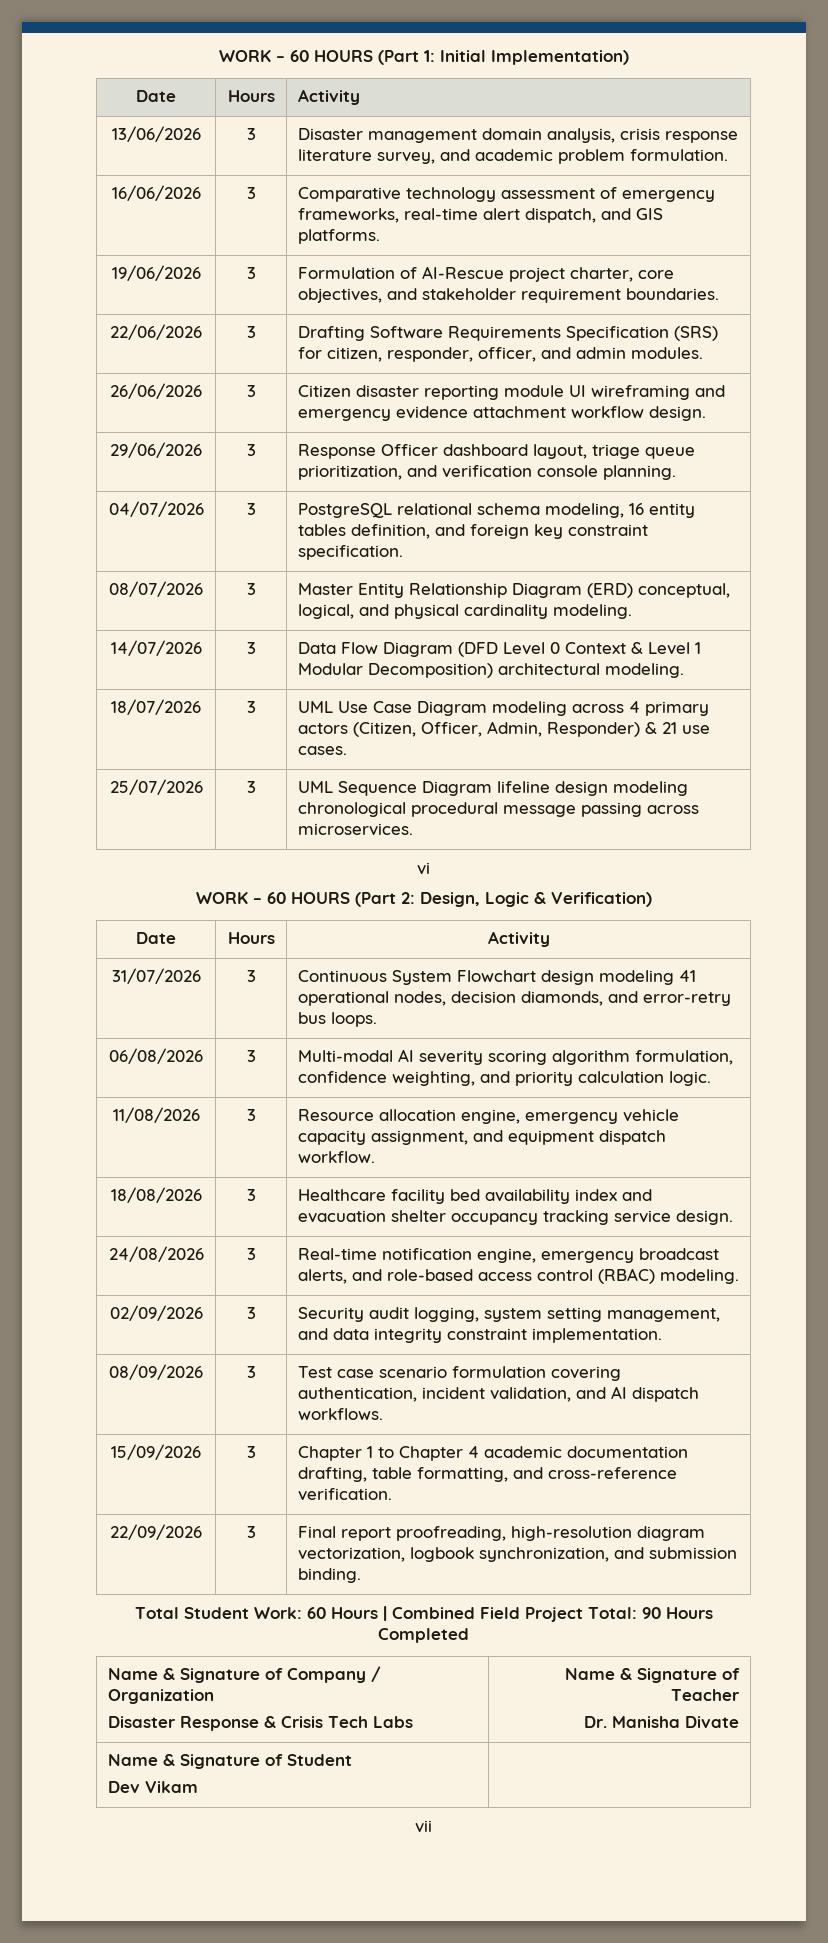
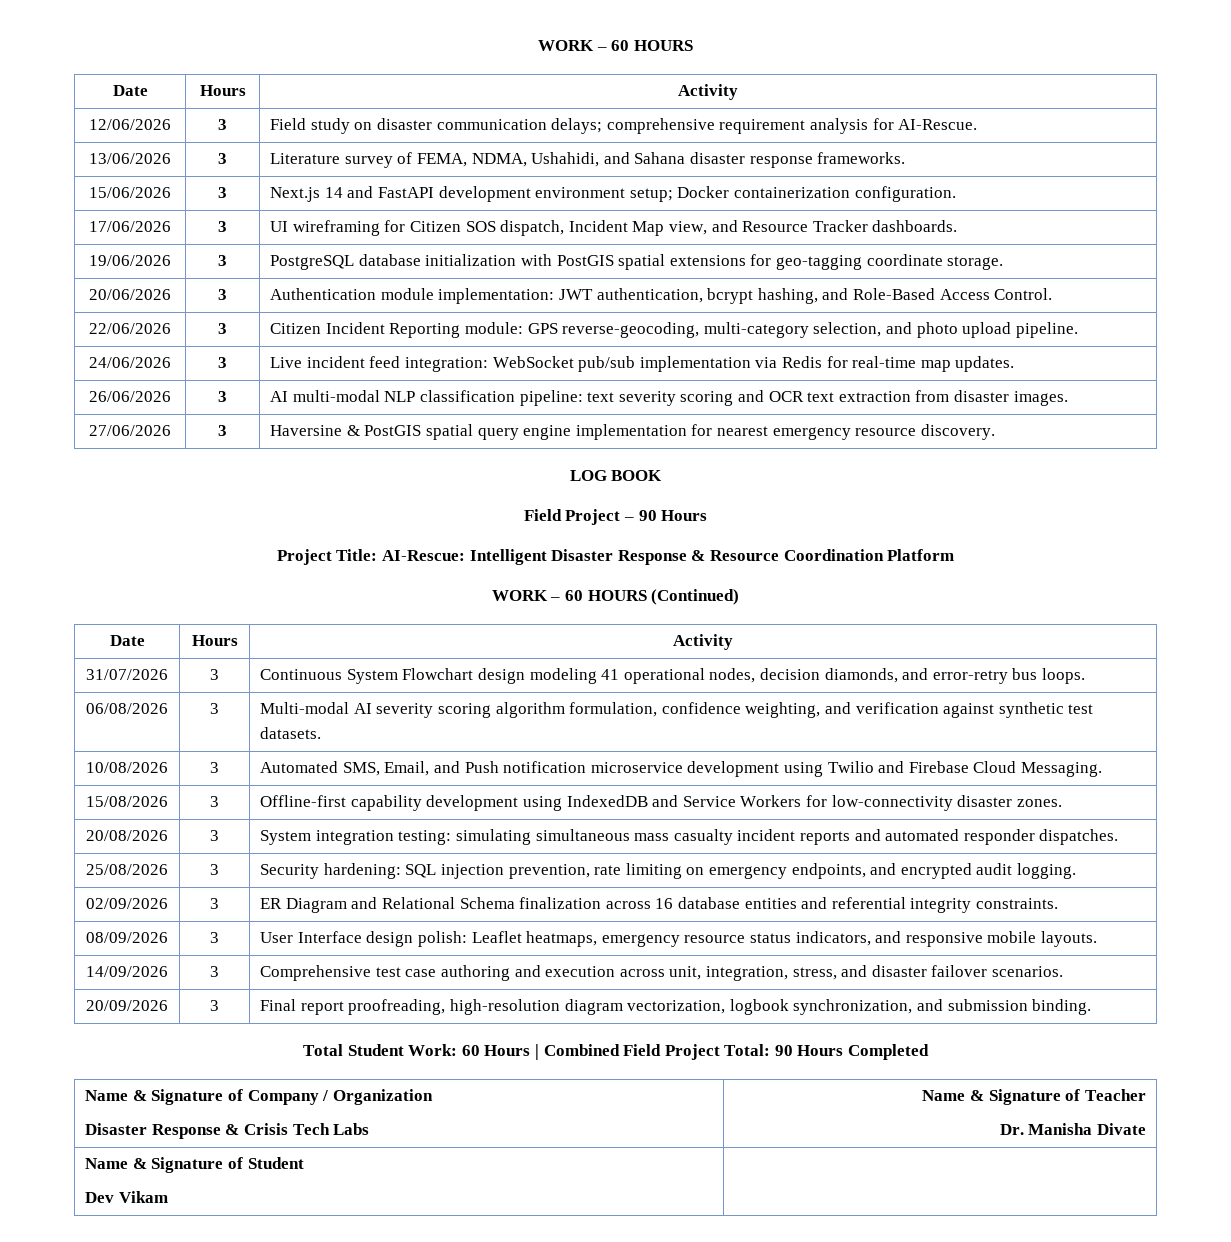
[218,50,629,65] [136,90,176,102] [227,90,275,102] [297,89,360,105] [111,126,201,142] [246,128,256,140] [297,128,738,143] [297,149,728,164] [111,185,201,201] [246,187,256,199] [297,187,715,202] [297,208,663,223] [297,229,380,244] [111,265,201,281] [246,267,256,279] [297,266,674,282] [297,288,719,303] [110,324,202,340] [246,326,256,338] [297,326,718,341] [297,347,703,362] [110,383,202,399] [246,385,256,397] [297,385,725,400] [297,406,706,421] [110,442,202,458] [246,444,256,456] [297,444,695,459] [297,465,676,480] [108,501,204,517] [246,503,256,515] [297,503,695,518] [297,524,648,539] [297,545,403,560] [109,581,203,597] [246,583,256,595] [297,583,730,598] [297,604,632,619] [110,640,202,656] [246,642,256,654] [297,642,701,657] [297,663,684,678] [111,699,201,715] [246,701,256,713] [297,701,709,716] [297,721,710,737] [297,746,347,755] [109,779,203,795] [246,781,256,793] [297,781,688,796] [297,802,699,817] [297,823,413,836] [417,862,430,875] [195,892,652,907] WORK – 60 HOURS (Part 1: Initial Implementation) // Date | Hours | Activity // 13/06/2026 | 3 | Disaster management domain analysis, crisis response literature survey, and academic problem formulation. // 16/06/2026 | 3 | Comparative technology assessment of emergency frameworks, real-time alert dispatch, and GIS platforms. // 19/06/2026 | 3 | Formulation of AI-Rescue project charter, core objectives, and stakeholder requirement boundaries. // 22/06/2026 | 3 | Drafting Software Requirements Specification (SRS) for citizen, responder, officer, and admin modules. // 26/06/2026 | 3 | Citizen disaster reporting module UI wireframing and emergency evidence attachment workflow design. // 29/06/2026 | 3 | Response Officer dashboard layout, triage queue prioritization, and verification console planning. // 04/07/2026 | 3 | PostgreSQL relational schema modeling, 16 entity tables definition, and foreign key constraint specification. // 08/07/2026 | 3 | Master Entity Relationship Diagram (ERD) conceptual, logical, and physical cardinality modeling. // 14/07/2026 | 3 | Data Flow Diagram (DFD Level 0 Context & Level 1 Modular Decomposition) architectural modeling. // 18/07/2026 | 3 | UML Use Case Diagram modeling across 4 primary actors (Citizen, Officer, Admin, Responder) & 21 use cases. // 25/07/2026 | 3 | UML Sequence Diagram lifeline design modeling chronological procedural message passing across microservices. // vi // WORK – 60 HOURS (Part 2: Design, Logic & Verification) -> [538,40,693,51] [112,85,148,96] [199,85,246,96] [678,84,739,100] [89,119,171,130] [218,119,227,130] [270,118,978,134] [89,153,171,164] [218,153,227,164] [270,152,906,168] [89,187,171,198] [218,187,227,198] [270,186,956,202] [89,221,171,232] [218,221,227,232] [270,220,958,236] [89,255,171,266] [218,255,227,266] [270,254,1004,270] [89,289,171,300] [218,289,227,300] [270,288,1053,304] [89,323,171,334] [218,323,227,334] [270,322,1078,338] [89,357,171,368] [218,357,227,368] [270,356,1015,372] [89,391,171,402] [218,391,227,402] [270,390,1068,406] [89,425,171,436] [218,425,227,436] [270,424,995,440] [569,470,663,481] [523,509,708,525] [276,549,955,565] [491,589,740,605] WORK – 60 HOURS // Date | Hours | Activity // 12/06/2026 | 3 | Field study on disaster communication delays; comprehensive requirement analysis for AI-Rescue. // 13/06/2026 | 3 | Literature survey of FEMA, NDMA, Ushahidi, and Sahana disaster response frameworks. // 15/06/2026 | 3 | Next.js 14 and FastAPI development environment setup; Docker containerization configuration. // 17/06/2026 | 3 | UI wireframing for Citizen SOS dispatch, Incident Map view, and Resource Tracker dashboards. // 19/06/2026 | 3 | PostgreSQL database initialization with PostGIS spatial extensions for geo-tagging coordinate storage. // 20/06/2026 | 3 | Authentication module implementation: JWT authentication, bcrypt hashing, and Role-Based Access Control. // 22/06/2026 | 3 | Citizen Incident Reporting module: GPS reverse-geocoding, multi-category selection, and photo upload pipeline. // 24/06/2026 | 3 | Live incident feed integration: WebSocket pub/sub implementation via Redis for real-time map updates. // 26/06/2026 | 3 | AI multi-modal NLP classification pipeline: text severity scoring and OCR text extraction from disaster images. // 27/06/2026 | 3 | Haversine & PostGIS spatial query engine implementation for nearest emergency resource discovery. // LOG BOOK // Field Project – 90 Hours // Project Title: AI-Rescue: Intelligent Disaster Response & Resource Coordination Platform // WORK – 60 HOURS (Continued)
[514,1071,711,1086] [112,1107,200,1123] [246,1109,256,1121] [297,1109,679,1124] [297,1130,666,1145] [297,1151,375,1163] [110,1187,202,1203] [246,1189,256,1201] [297,1189,652,1204] [297,1210,733,1225] [108,1246,204,1262] [246,1248,256,1260] [297,1248,719,1263] [297,1268,739,1284] [109,1305,203,1321] [246,1307,256,1319] [297,1307,720,1322] [297,1328,662,1343] [109,1364,203,1380] [246,1366,256,1378] [297,1366,621,1381] [297,1386,699,1402] [297,1408,383,1420] [111,1444,201,1460] [246,1446,256,1458] [297,1446,688,1461] [297,1467,677,1482] [297,1488,392,1501] [110,1524,202,1540] priority calculation logic. // 11/08/2026 | 3 | Resource allocation engine, emergency vehicle capacity assignment, and equipment dispatch workflow. // 18/08/2026 | 3 | Healthcare facility bed availability index and evacuation shelter occupancy tracking service design. // 24/08/2026 | 3 | Real-time notification engine, emergency broadcast alerts, and role-based access control (RBAC) modeling. // 02/09/2026 | 3 | Security audit logging, system setting management, and data integrity constraint implementation. // 08/09/2026 | 3 | Test case scenario formulation covering authentication, incident validation, and AI dispatch workflows. // 15/09/2026 | 3 | Chapter 1 to Chapter 4 academic documentation drafting, table formatting, and cross-reference verification. // 22/09/2026 -> [855,702,1094,718] [260,727,322,739] [86,762,168,773] [210,762,219,773] [260,761,1102,777] [86,796,168,807] [210,796,219,807] [260,795,1062,811] [86,830,168,841] [210,830,219,841] [260,829,1119,845] [86,864,168,875] [210,864,219,875] [260,863,1076,879] [86,898,168,909] [210,898,219,909] [260,897,1058,913] [86,932,168,943] [210,932,219,943] [260,931,1097,947] [86,966,168,977] [210,966,219,977] [260,965,1063,981] [86,1000,168,1011] verification against synthetic test datasets. // 10/08/2026 | 3 | Automated SMS, Email, and Push notification microservice development using Twilio and Firebase Cloud Messaging. // 15/08/2026 | 3 | Offline-first capability development using IndexedDB and Service Workers for low-connectivity disaster zones. // 20/08/2026 | 3 | System integration testing: simulating simultaneous mass casualty incident reports and automated responder dispatches. // 25/08/2026 | 3 | Security hardening: SQL injection prevention, rate limiting on emergency endpoints, and encrypted audit logging. // 02/09/2026 | 3 | ER Diagram and Relational Schema finalization across 16 database entities and referential integrity constraints. // 08/09/2026 | 3 | User Interface design polish: Leaflet heatmaps, emergency resource status indicators, and responsive mobile layouts. // 14/09/2026 | 3 | Comprehensive test case authoring and execution across unit, integration, stress, and disaster failover scenarios. // 20/09/2026
[415,1820,432,1833] // vii -> (168, 1197) none

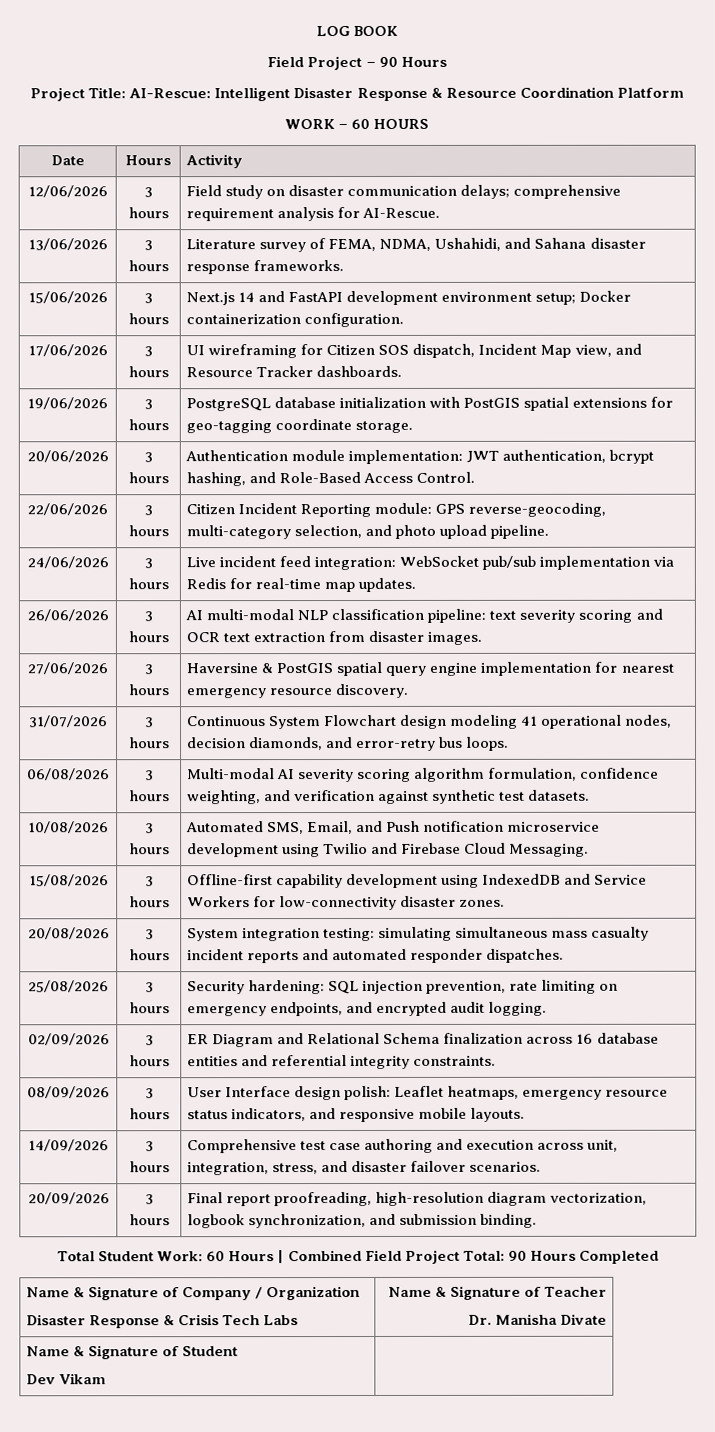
[538,40,693,51] [112,85,148,96] [199,85,246,96] [678,84,739,100] [89,119,171,130] [218,119,227,130] [270,118,978,134] [89,153,171,164] [218,153,227,164] [270,152,906,168] [89,187,171,198] [218,187,227,198] [270,186,956,202] [89,221,171,232] [218,221,227,232] [270,220,958,236] [89,255,171,266] [218,255,227,266] [270,254,1004,270] [89,289,171,300] [218,289,227,300] [270,288,1053,304] [89,323,171,334] [218,323,227,334] [270,322,1078,338] [89,357,171,368] [218,357,227,368] [270,356,1015,372] [89,391,171,402] [218,391,227,402] [270,390,1068,406] [89,425,171,436] [218,425,227,436] [270,424,995,440] WORK – 60 HOURS // Date | Hours | Activity // 12/06/2026 | 3 | Field study on disaster communication delays; comprehensive requirement analysis for AI-Rescue. // 13/06/2026 | 3 | Literature survey of FEMA, NDMA, Ushahidi, and Sahana disaster response frameworks. // 15/06/2026 | 3 | Next.js 14 and FastAPI development environment setup; Docker containerization configuration. // 17/06/2026 | 3 | UI wireframing for Citizen SOS dispatch, Incident Map view, and Resource Tracker dashboards. // 19/06/2026 | 3 | PostgreSQL database initialization with PostGIS spatial extensions for geo-tagging coordinate storage. // 20/06/2026 | 3 | Authentication module implementation: JWT authentication, bcrypt hashing, and Role-Based Access Control. // 22/06/2026 | 3 | Citizen Incident Reporting module: GPS reverse-geocoding, multi-category selection, and photo upload pipeline. // 24/06/2026 | 3 | Live incident feed integration: WebSocket pub/sub implementation via Redis for real-time map updates. // 26/06/2026 | 3 | AI multi-modal NLP classification pipeline: text severity scoring and OCR text extraction from disaster images. // 27/06/2026 | 3 | Haversine & PostGIS spatial query engine implementation for nearest emergency resource discovery. // -> (315, 31) none
[651,589,740,605] [109,635,145,646] [191,635,238,646] [673,634,734,650] (Continued) // Date | Hours | Activity -> [50,155,85,166] [125,155,171,166] [186,154,244,169] [27,185,108,198] [143,187,153,198] [127,207,169,219] [186,184,622,200] [186,206,441,222] [27,238,108,251] [143,240,153,251] [127,260,169,272] [186,237,646,253] [186,260,345,275] [27,291,108,304] [143,293,153,304] [127,313,169,325] [186,290,632,306] [186,312,405,328] [27,344,108,357] [143,346,153,357] [127,366,169,378] [186,343,642,359] [186,365,403,378] [26,397,108,410] [143,399,153,410] [127,419,169,431] [186,396,674,412] [186,419,414,434] [26,450,109,463] [143,452,153,463] [127,472,169,484] [185,449,655,465] [186,471,476,487] [26,503,108,516] [143,505,153,516] [127,525,169,537] [186,502,607,518] [186,524,550,540] [26,556,109,569] [143,558,153,569] [127,578,169,590] [186,555,675,571] [186,577,417,593] [26,609,109,622] [143,611,153,622] [127,631,169,643] [185,608,663,623] [186,630,483,645] [26,662,108,675] [143,664,153,675] [127,684,169,696] [186,661,674,677] [186,683,409,699] // Date | Hours | Activity // 12/06/2026 | 3 hours | Field study on disaster communication delays; comprehensive requirement analysis for AI-Rescue. // 13/06/2026 | 3 hours | Literature survey of FEMA, NDMA, Ushahidi, and Sahana disaster response frameworks. // 15/06/2026 | 3 hours | Next.js 14 and FastAPI development environment setup; Docker containerization configuration. // 17/06/2026 | 3 hours | UI wireframing for Citizen SOS dispatch, Incident Map view, and Resource Tracker dashboards. // 19/06/2026 | 3 hours | PostgreSQL database initialization with PostGIS spatial extensions for geo-tagging coordinate storage. // 20/06/2026 | 3 hours | Authentication module implementation: JWT authentication, bcrypt hashing, and Role-Based Access Control. // 22/06/2026 | 3 hours | Citizen Incident Reporting module: GPS reverse-geocoding, multi-category selection, and photo upload pipeline. // 24/06/2026 | 3 hours | Live incident feed integration: WebSocket pub/sub implementation via Redis for real-time map updates. // 26/06/2026 | 3 hours | AI multi-modal NLP classification pipeline: text severity scoring and OCR text extraction from disaster images. // 27/06/2026 | 3 hours | Haversine & PostGIS spatial query engine implementation for nearest emergency resource discovery.
(219, 674) none -> [128,737,170,749] hours
(219, 708) none -> [128,790,170,802] hours
(219, 767) none -> [128,843,170,855] hours
(219, 801) none -> [128,896,170,908] hours
(219, 835) none -> [128,949,170,961] hours
(219, 869) none -> [128,1002,170,1014] hours
(219, 903) none -> [128,1055,170,1067] hours
(219, 937) none -> [128,1108,170,1120] hours
(219, 971) none -> [128,1161,170,1173] hours
(219, 1005) none -> [128,1214,170,1226] hours

